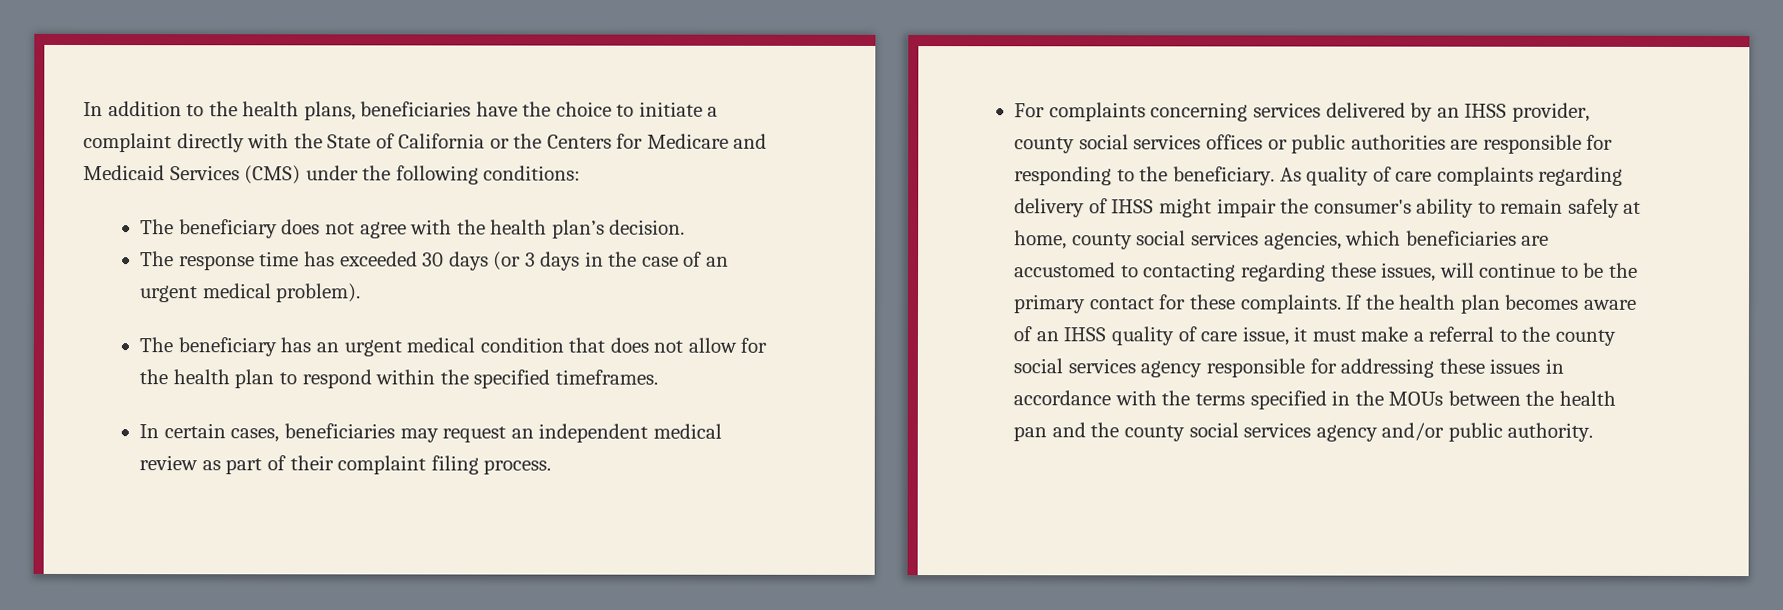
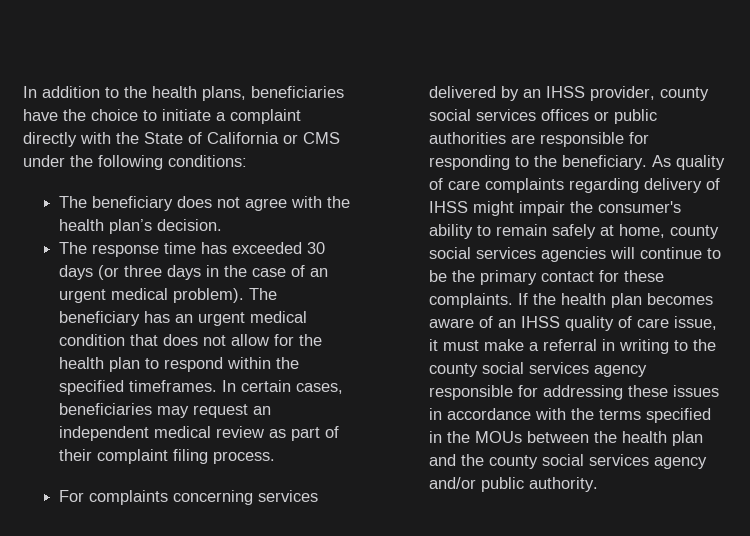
[513,133,768,149] [83,165,302,185] the Centers for Medicare and Medicaid Services (CMS) -> [303,132,340,144] CMS
[524,252,536,267] 3 -> [124,265,163,277] three
(362, 293) // -> (245, 295) none
(658, 377) // -> (218, 386) none
[1263,230,1550,250] [1014,262,1437,282] agencies, which beneficiaries are accustomed to contacting regarding these issues, -> [541,247,607,262] agencies
(1495, 334) none -> [602,339,670,354] in writing
[1013,426,1048,442] pan -> [672,431,704,446] plan

